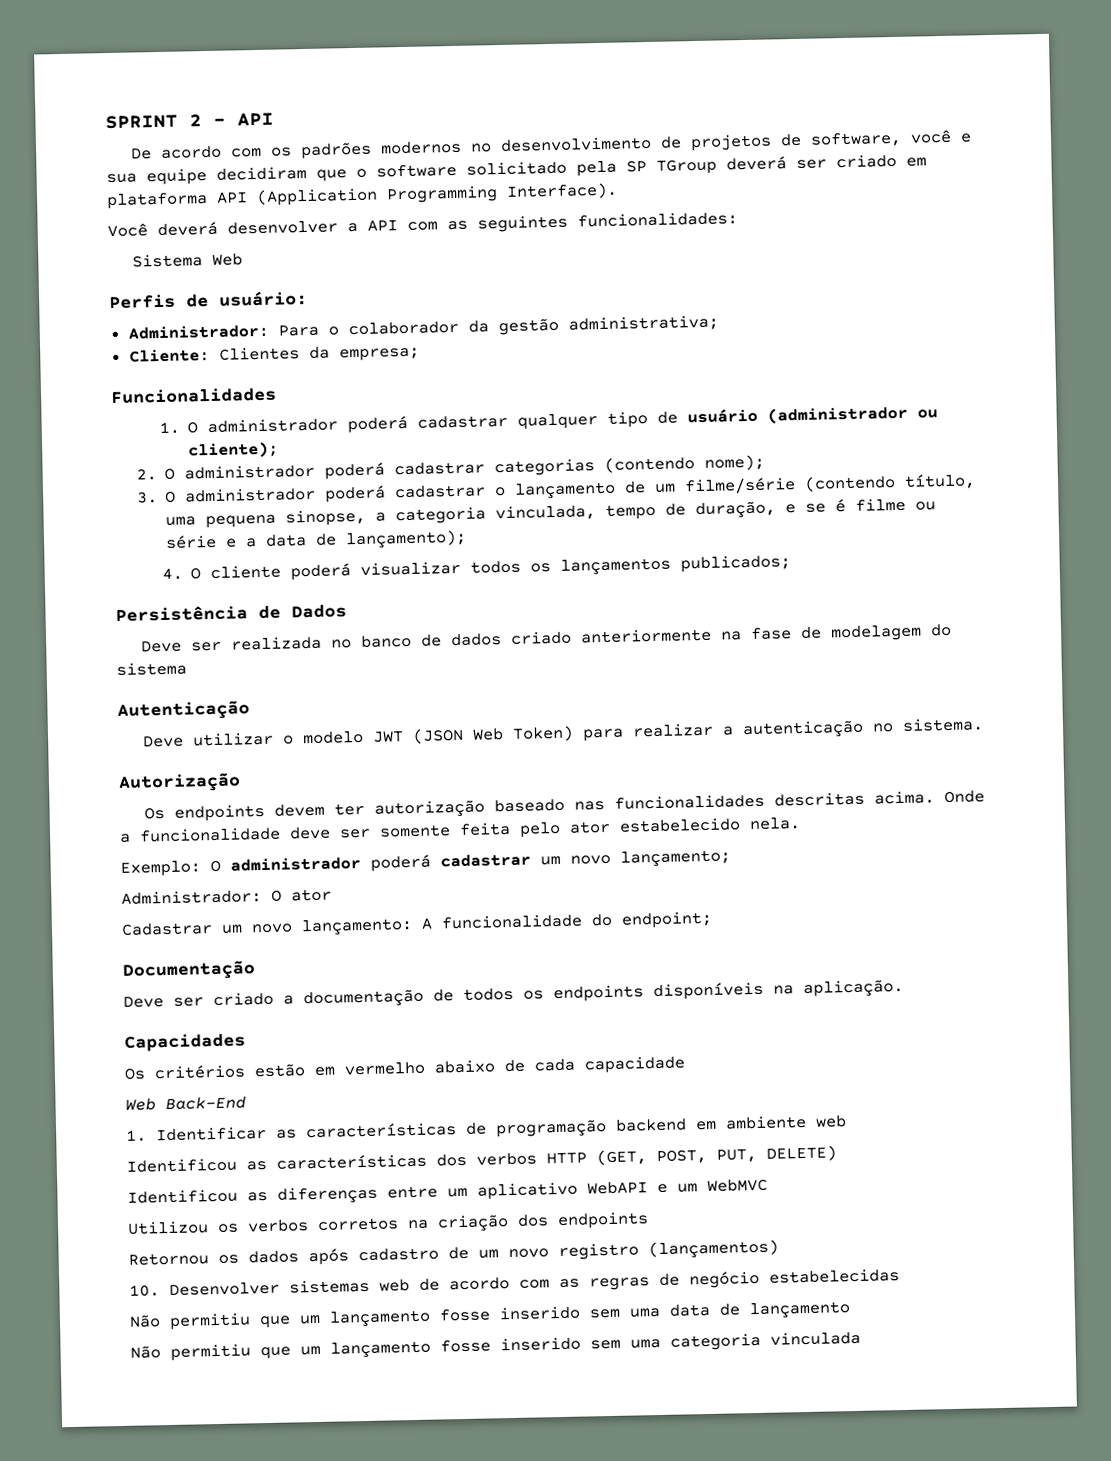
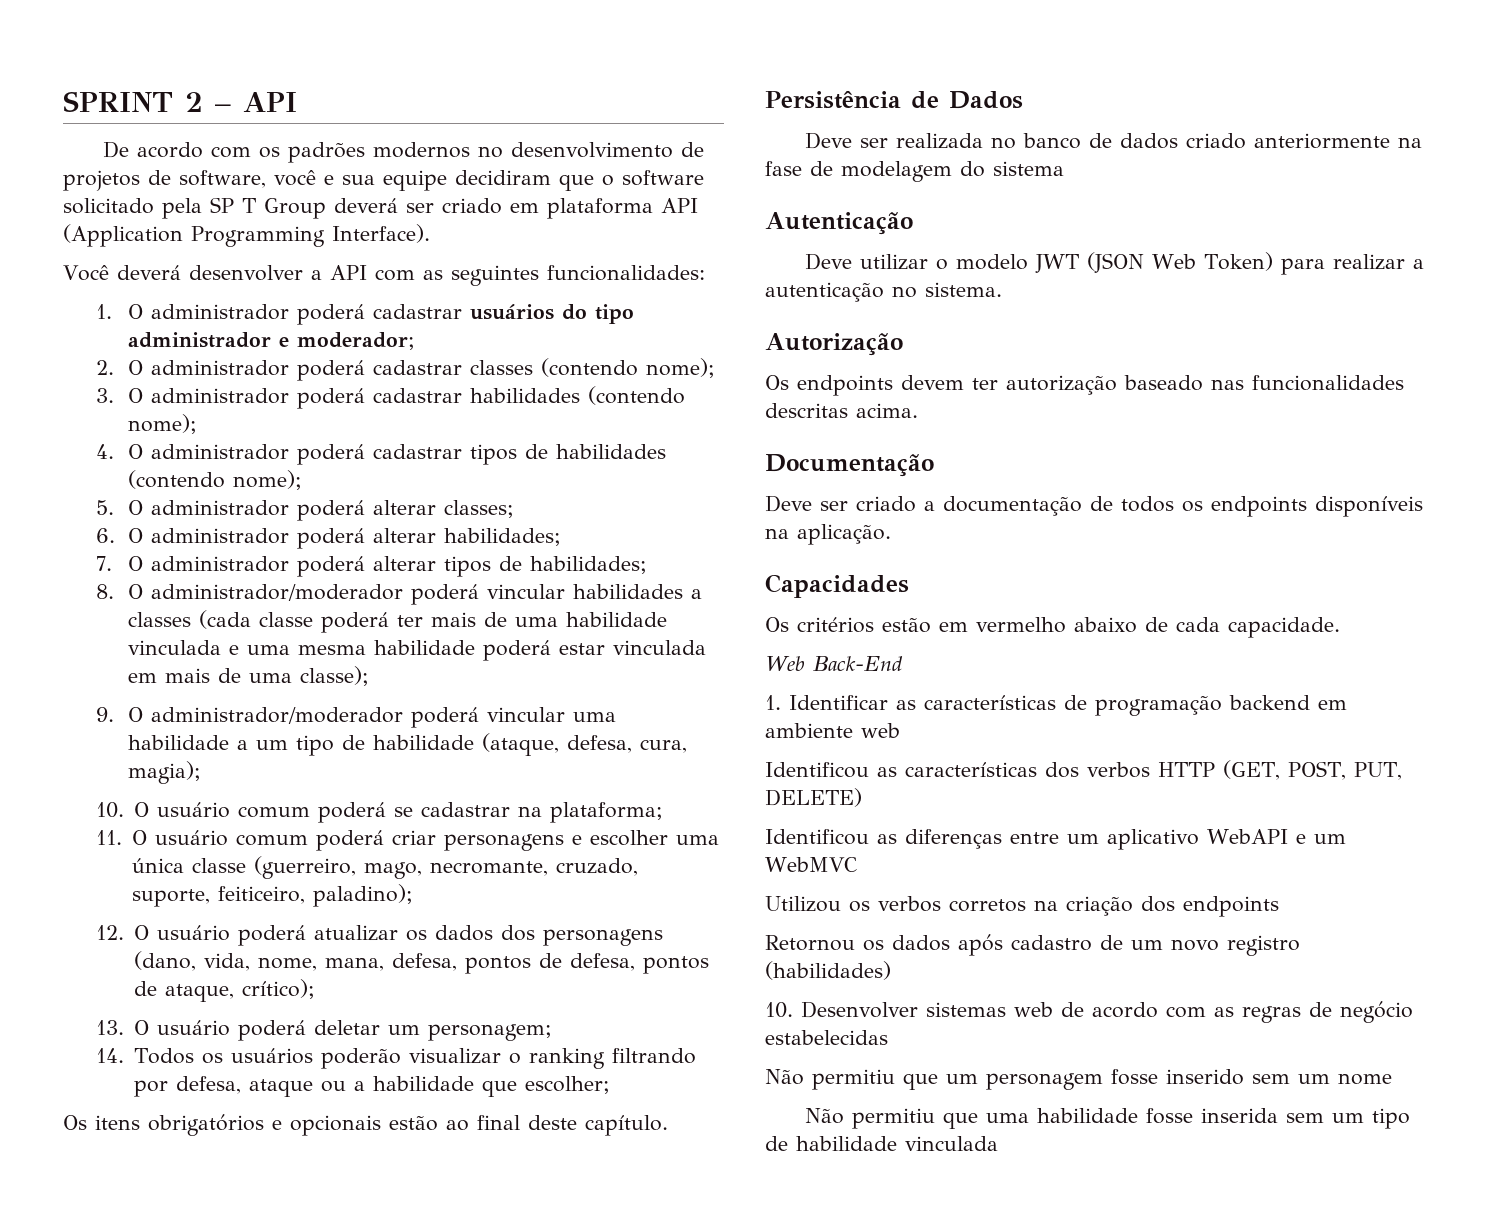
[656,158,717,175] TGroup -> [242,198,326,219] T Group
[131,253,243,268] [109,289,308,310] [127,314,719,340] [128,346,420,363] [110,386,277,405] [158,405,939,435] [188,441,280,459] [135,458,596,481] Sistema Web // Perfis de usuário: // Administrador: Para o colaborador da gestão administrativa; // Cliente: Clientes da empresa; // Funcionalidades // 1. O administrador poderá cadastrar qualquer tipo de usuário (administrador ou cliente); // 2. O administrador poderá cadastrar categorias -> [95,304,635,325] [128,332,416,350] [95,360,534,381] 1. O administrador poderá cadastrar usuários do tipo administrador e moderador; // 2. O administrador poderá cadastrar classes
[495,473,977,499] [165,497,937,529] [165,529,468,549] [161,554,792,581] o lançamento de um filme/série (contendo título, uma pequena sinopse, a categoria vinculada, tempo de duração, e se é filme ou série e a data de lançamento); // 4. O cliente poderá visualizar todos os lançamentos publicados; -> [470,386,686,405] [128,414,198,434] [95,444,667,465] [128,470,303,490] [95,500,515,521] [95,528,562,549] [95,556,648,577] [95,584,703,605] [128,610,668,633] [128,640,707,661] [128,666,370,686] [95,707,617,728] [128,733,688,756] [128,761,202,784] [95,802,664,823] [95,830,720,851] [132,856,639,879] [132,884,414,907] [95,925,664,946] [134,951,710,974] [134,979,316,1002] [95,1020,553,1041] [95,1048,697,1069] [134,1076,611,1097] [63,1114,668,1136] habilidades (contendo nome); // 4. O administrador poderá cadastrar tipos de habilidades (contendo nome); // 5. O administrador poderá alterar classes; // 6. O administrador poderá alterar habilidades; // 7. O administrador poderá alterar tipos de habilidades; // 8. O administrador/moderador poderá vincular habilidades a classes (cada classe poderá ter mais de uma habilidade vinculada e uma mesma habilidade poderá estar vinculada em mais de uma classe); // 9. O administrador/moderador poderá vincular uma habilidade a um tipo de habilidade (ataque, defesa, cura, magia); // 10. O usuário comum poderá se cadastrar na plataforma; // 11. O usuário comum poderá criar personagens e escolher uma única classe (guerreiro, mago, necromante, cruzado, suporte, feiticeiro, paladino); // 12. O usuário poderá atualizar os dados dos personagens (dano, vida, nome, mana, defesa, pontos de defesa, pontos de ataque, crítico); // 13. O usuário poderá deletar um personagem; // 14. Todos os usuários poderão visualizar o ranking filtrando por defesa, ataque ou a habilidade que escolher; // Os itens obrigatórios e opcionais estão ao final deste capítulo.
[943,790,985,804] [120,817,801,843] [120,849,731,877] [121,888,332,905] [121,910,713,936] Onde a funcionalidade deve ser somente feita pelo ator estabelecido nela. // Exemplo: O administrador poderá cadastrar um novo lançamento; // Administrador: O ator // Cadastrar um novo lançamento: A funcionalidade do endpoint; -> (918, 410) none
[584,1055,685,1074] capacidade -> [1228,617,1340,638] capacidade.
[648,1239,779,1259] (lançamentos) -> [765,961,891,980] (habilidades)
[329,1301,851,1327] [130,1332,761,1361] lançamento fosse inserido sem uma data de lançamento // Não permitiu que um lançamento fosse inserido sem uma categoria -> [986,1069,1392,1090] [805,1108,1411,1129] [765,1136,897,1151] personagem fosse inserido sem um nome // Não permitiu que uma habilidade fosse inserida sem um tipo de habilidade

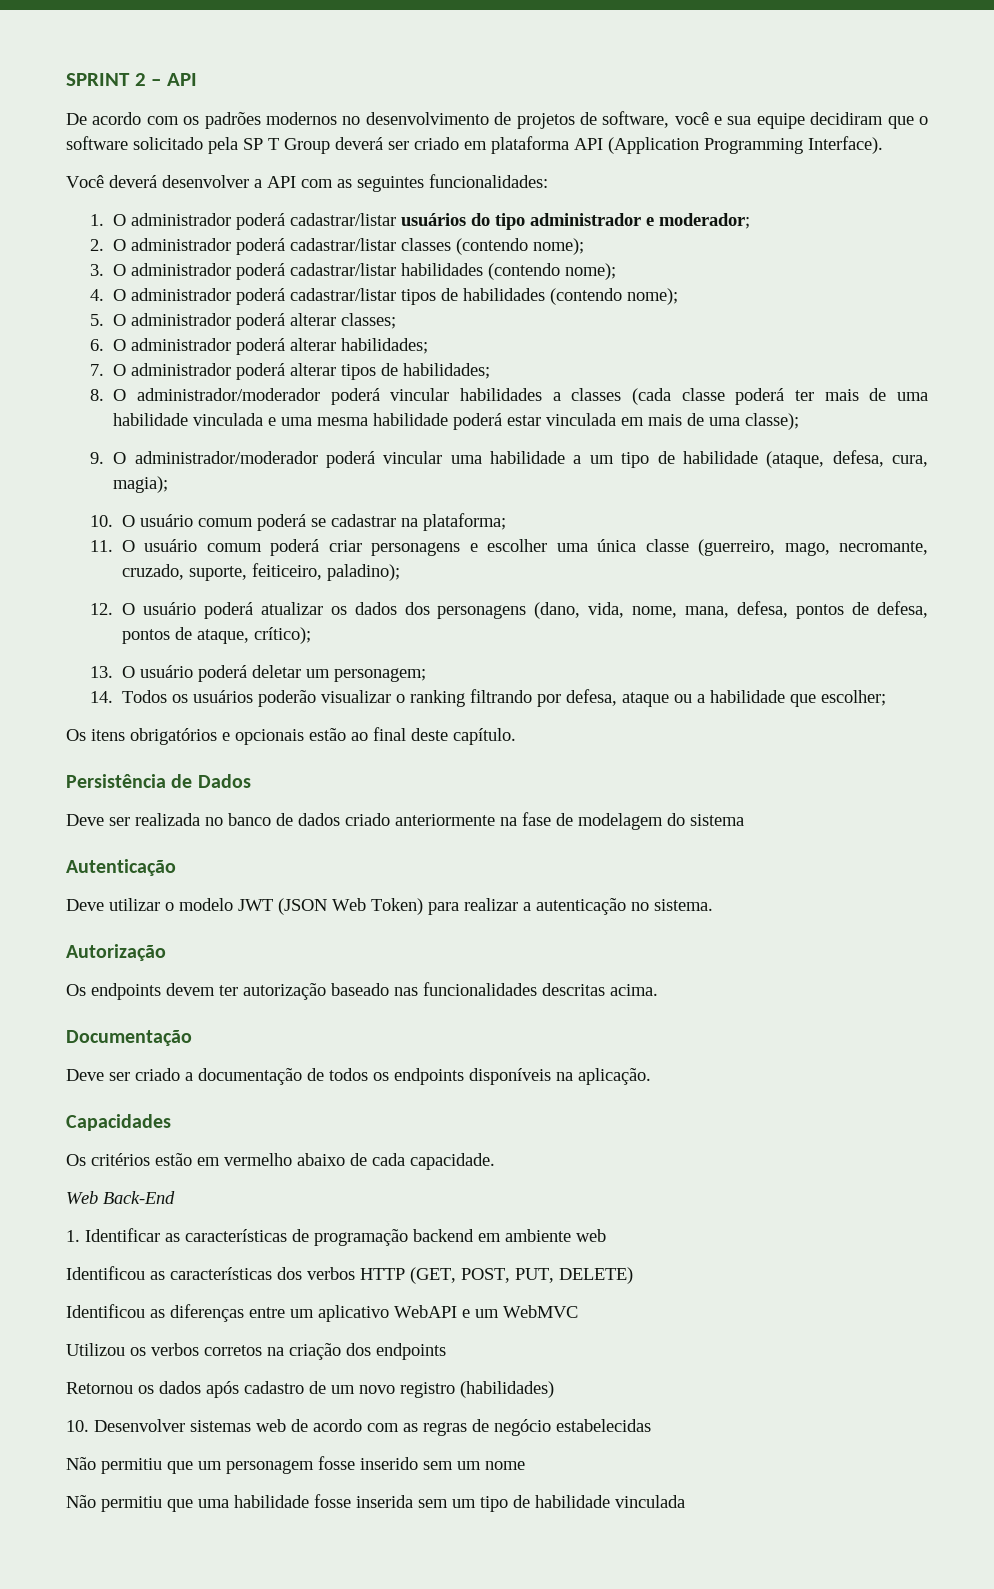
[373,304,463,319] cadastrar -> [290,213,397,226] cadastrar/listar
[373,360,463,375] cadastrar -> [290,238,397,251] cadastrar/listar
[373,388,463,403] cadastrar -> [290,263,397,276] cadastrar/listar
[373,444,463,459] cadastrar -> [290,288,397,301] cadastrar/listar

